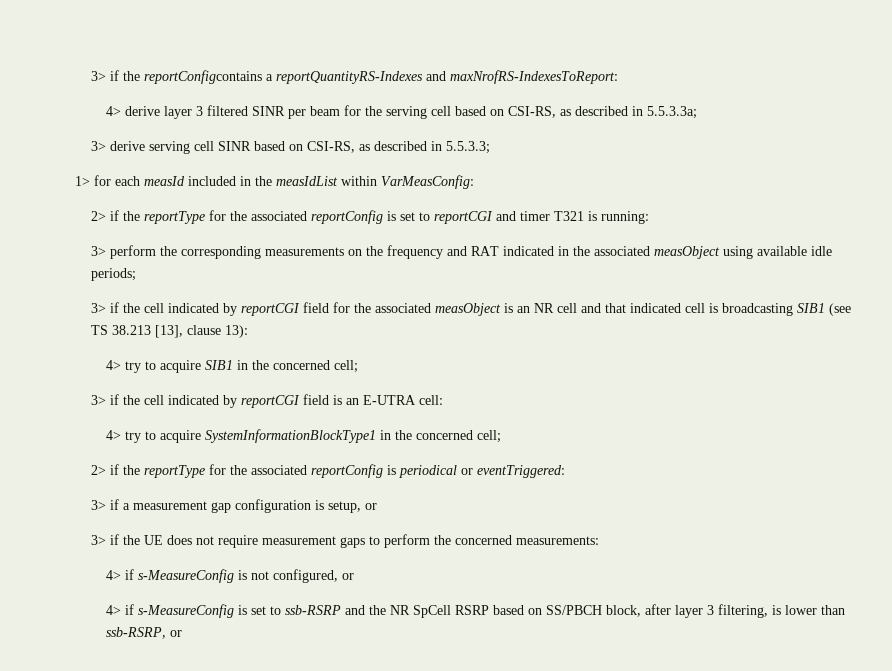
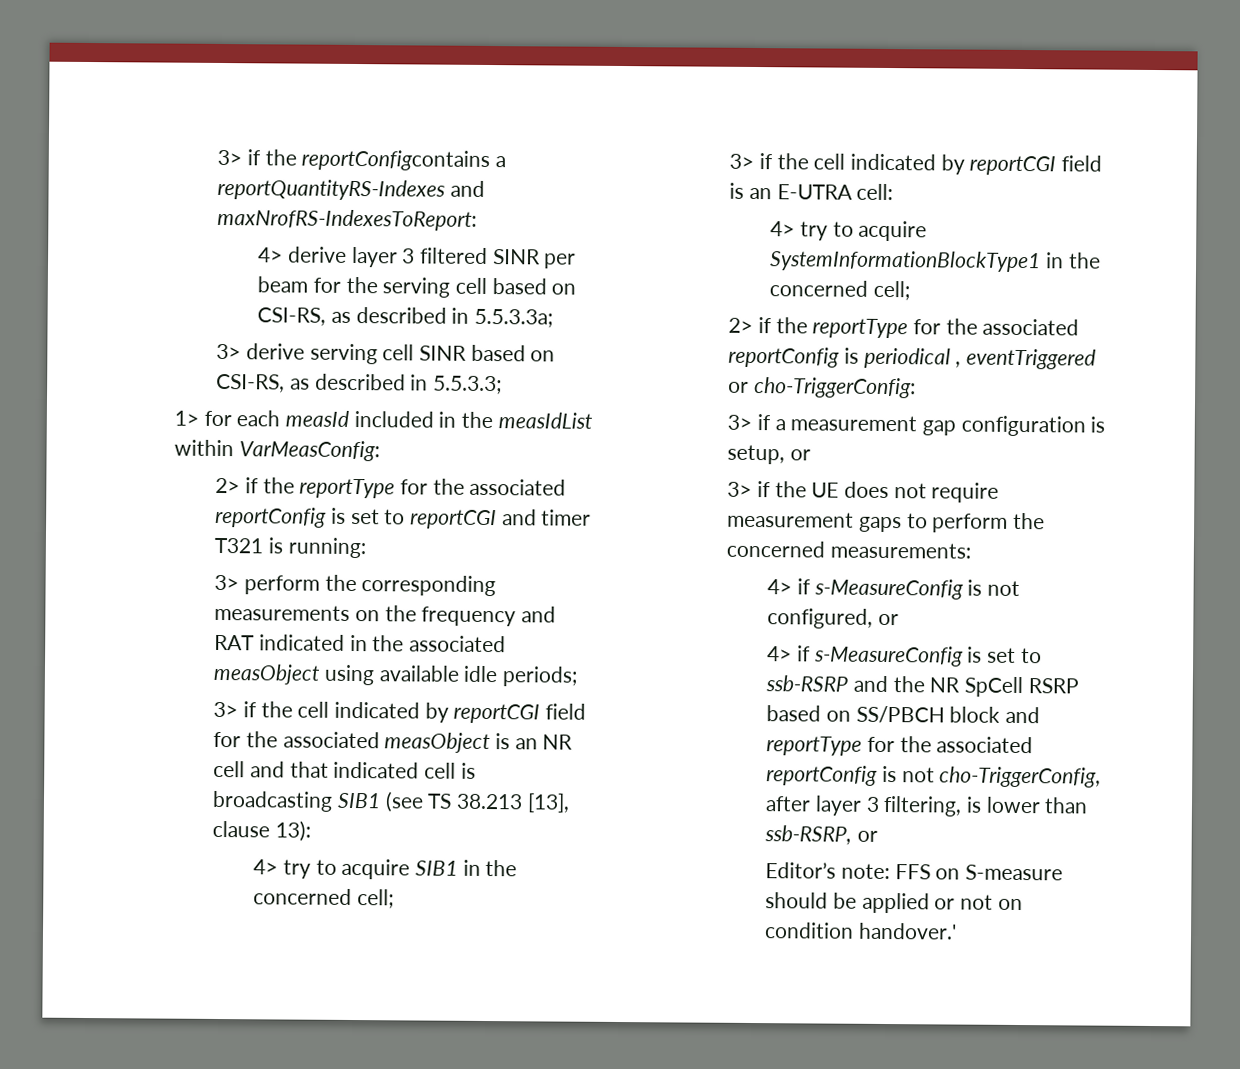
[460,465,565,478] or eventTriggered: -> [955,348,1096,370] [728,376,916,399] , eventTriggered or cho-TriggerConfig:
[606,605,642,617] block, -> [949,706,1041,724] [766,736,1034,756] [766,765,1102,788] block and reportType for the associated reportConfig is not cho-TriggerConfig,
(183, 633) none -> [765,862,1064,881] [765,892,1023,914] [764,922,958,940] // Editor’s note: FFS on S-measure should be applied or not on condition handover.'

